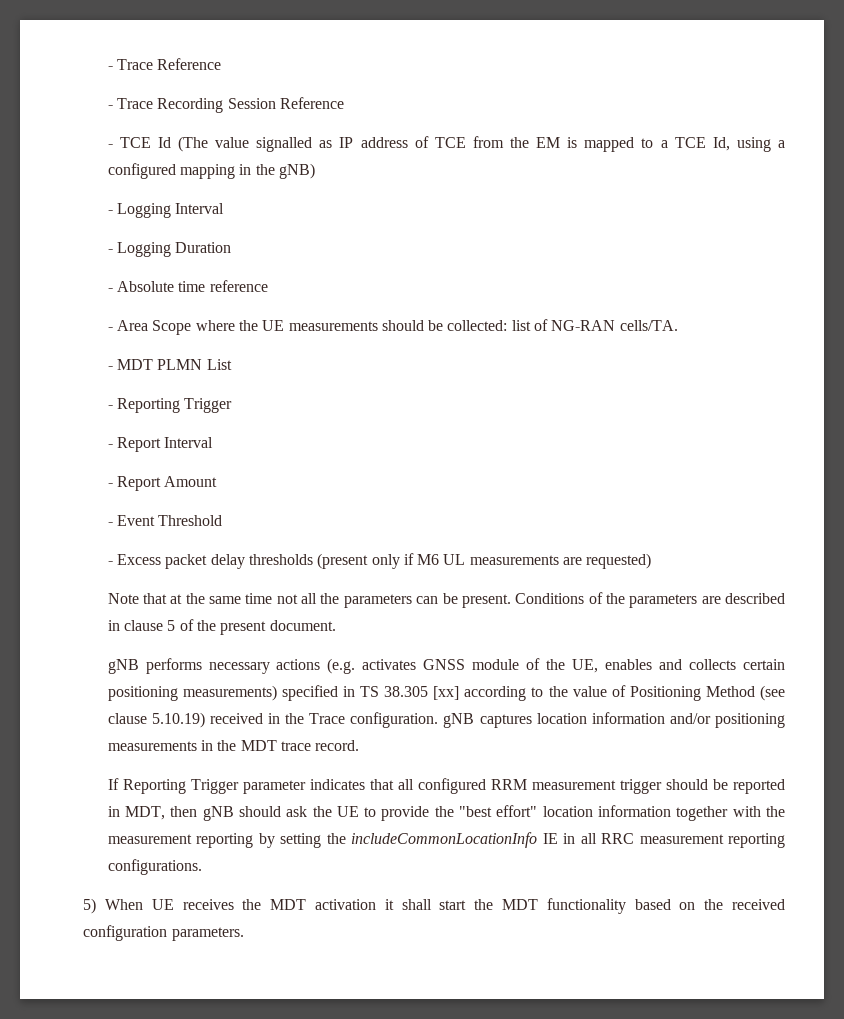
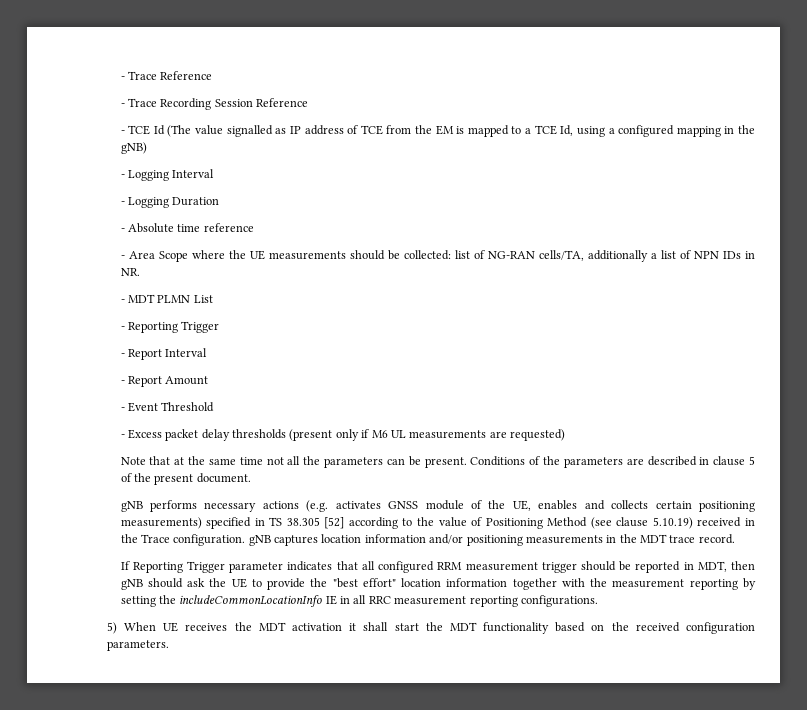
[619,320,678,331] cells/TA. -> [538,250,755,262] [120,268,140,276] cells/TA, additionally a list of NPN IDs in NR.
[433,686,460,700] [xx] -> [324,517,345,529] [52]

